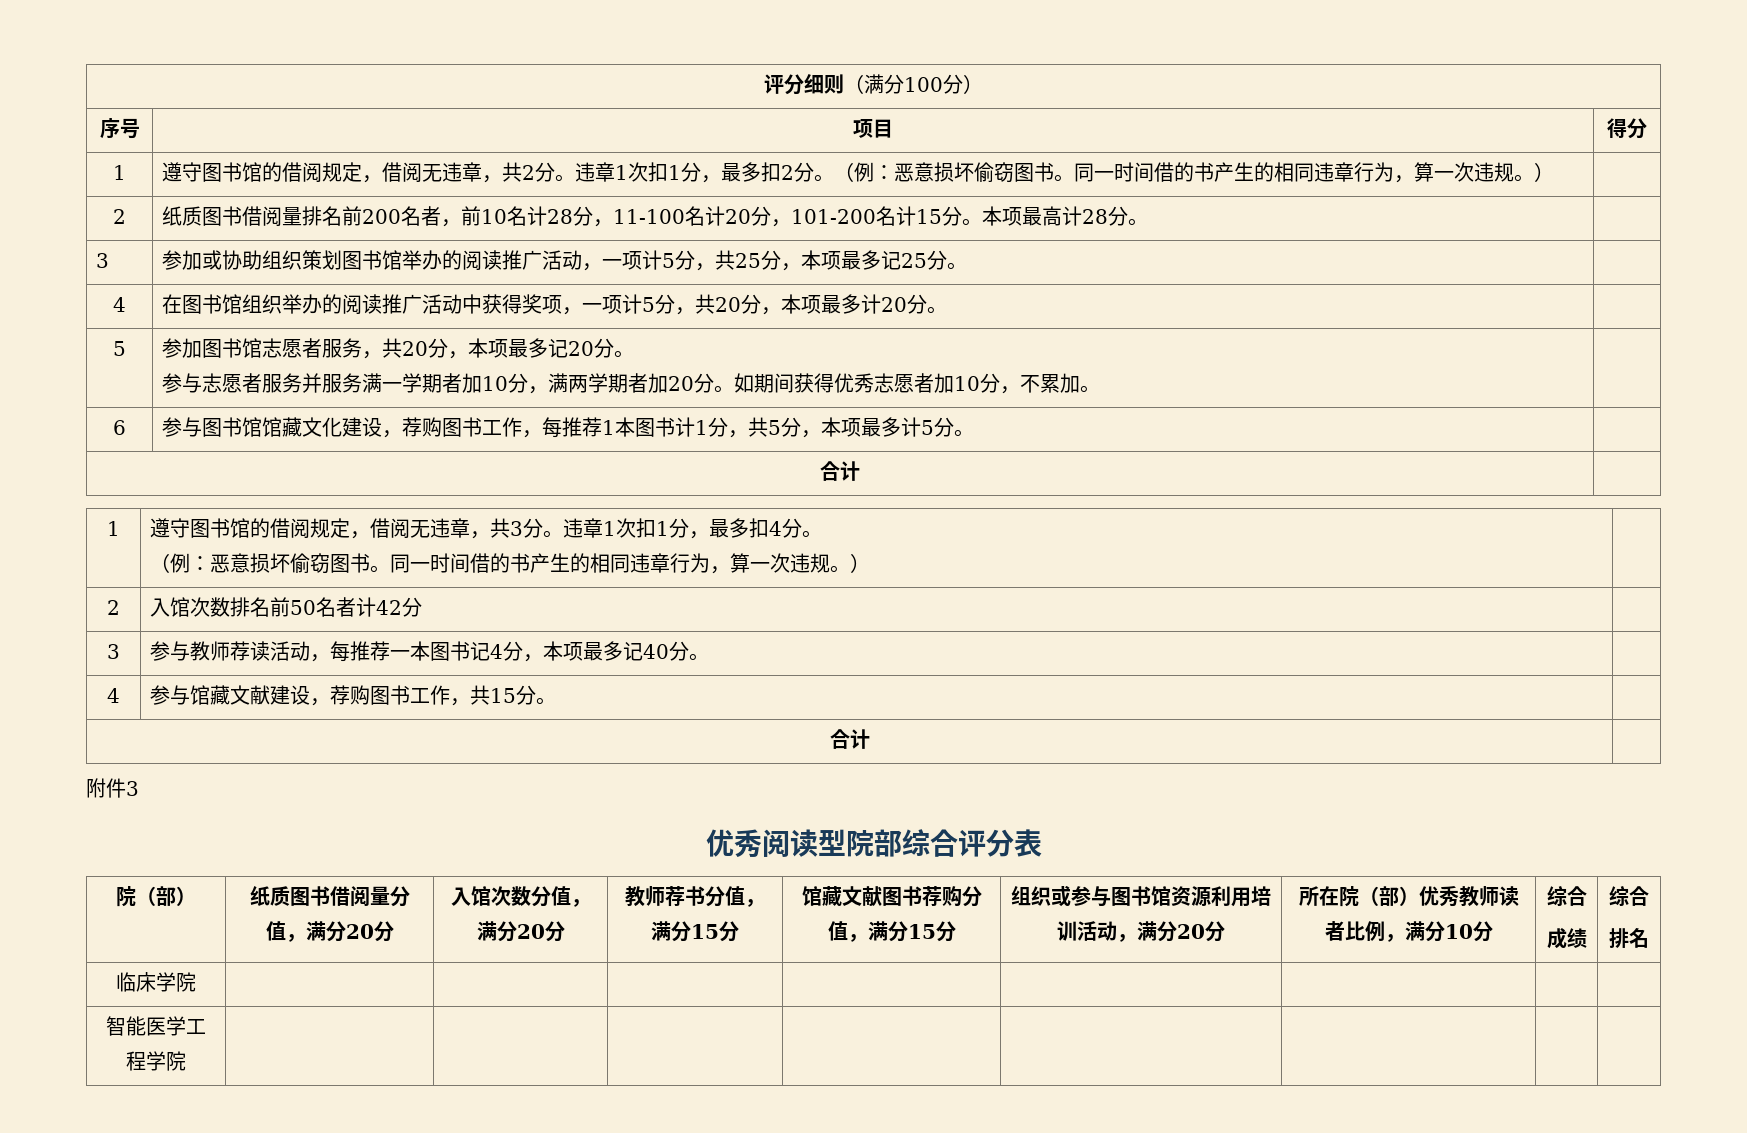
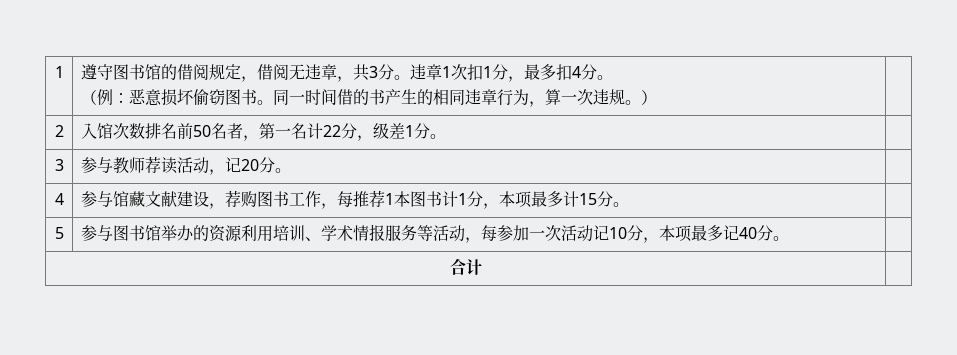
[764,74,983,95] [99,118,140,139] [853,119,893,138] [1607,118,1647,139] [113,165,126,180] [162,162,1555,183] [113,209,126,224] [162,206,1149,227] [96,253,110,268] [162,250,968,271] [113,297,126,312] [162,294,948,315] [113,341,126,356] [162,338,635,359] [162,373,1101,394] [113,420,126,435] [162,417,975,438] [820,461,860,481] 评分细则（满分100分） // 序号 | 项目 | 得分 // 1 | 遵守图书馆的借阅规定，借阅无违章，共2分。违章1次扣1分，最多扣2分。（例：恶意损坏偷窃图书。同一时间借的书产生的相同违章行为，算一次违规。） | // 2 | 纸质图书借阅量排名前200名者，前10名计28分，11-100名计20分，101-200名计15分。本项最高计28分。 | // 3 | 参加或协助组织策划图书馆举办的阅读推广活动，一项计5分，共25分，本项最多记25分。 | // 4 | 在图书馆组织举办的阅读推广活动中获得奖项，一项计5分，共20分，本项最多计20分。 | // 5 | 参加图书馆志愿者服务，共20分，本项最多记20分。 // 参与志愿者服务并服务满一学期者加10分，满两学期者加20分。如期间获得优秀志愿者加10分，不累加。 | // 6 | 参与图书馆馆藏文化建设，荐购图书工作，每推荐1本图书计1分，共5分，本项最多计5分。 | // 合计 | // -> (54, 72) none
[356,597,423,617] 计42分 -> [242,123,446,141] ，第一名计22分，级差1分。
[330,641,670,662] 每推荐一本图书记4分，本项最多记40 -> [224,157,259,172] 记20
[470,685,557,705] [829,729,870,749] [86,778,139,798] [705,829,1042,858] [116,886,196,907] [249,886,410,907] [265,921,394,942] [450,886,591,907] [476,921,565,942] [625,886,765,907] [651,921,739,942] [801,886,982,907] [827,921,956,942] [1011,885,1271,907] [1057,921,1225,942] [1298,886,1519,907] [1324,921,1493,942] [1546,886,1587,907] [1546,927,1587,949] [1609,886,1649,907] [1609,928,1649,948] [116,972,196,992] [106,1016,206,1036] [126,1051,186,1071] 共15分。 | // 合计 | // 附件3 // 优秀阅读型院部综合评分表 // 院（部） | 纸质图书借阅量分值，满分20分 | 入馆次数分值，满分20分 | 教师荐书分值，满分15分 | 馆藏文献图书荐购分值，满分15分 | 组织或参与图书馆资源利用培训活动，满分20分 | 所在院（部）优秀教师读者比例，满分10分 | 综合 // 成绩 | 综合 // 排名 // 临床学院 | | | | | | | | // 智能医学工程学院 | | | | | | | -> [336,190,629,209] [54,227,64,239] [80,224,789,243] [449,258,482,275] 每推荐1本图书计1分，本项最多计15分。 | // 5 | 参与图书馆举办的资源利用培训、学术情报服务等活动，每参加一次活动记10分，本项最多记40分。 | // 合计

